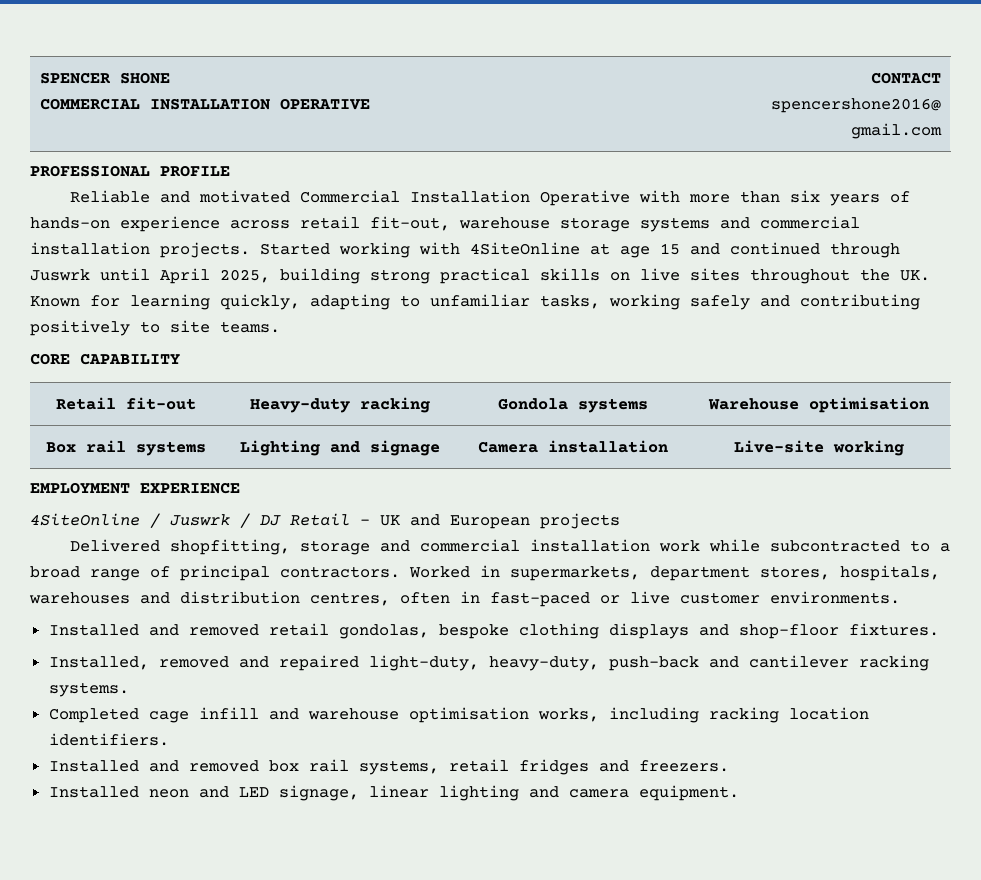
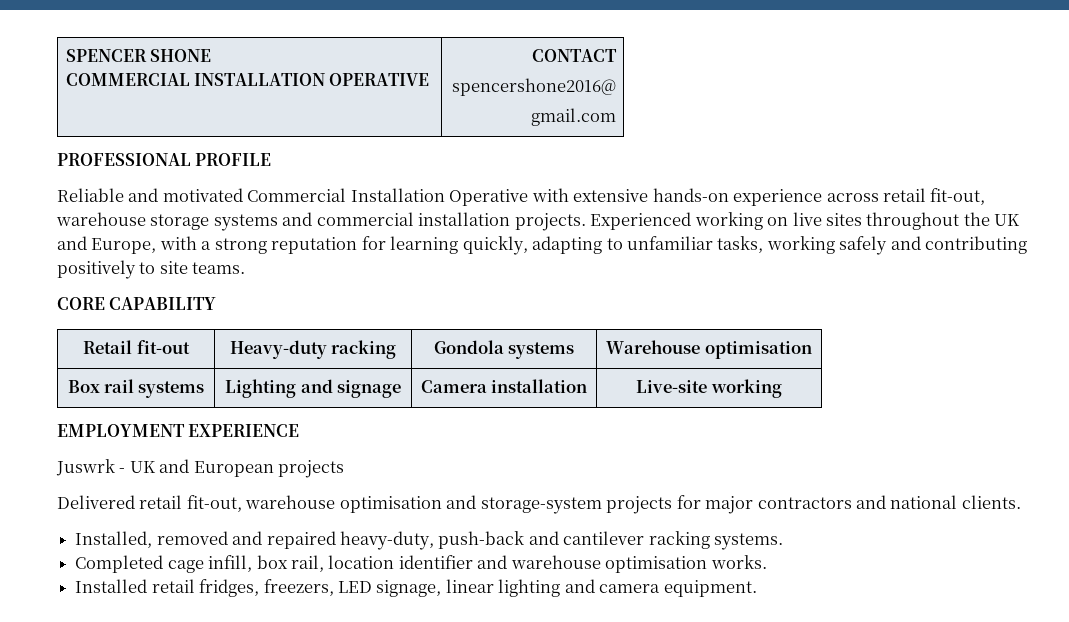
[689,190,911,206] more than six years of -> [573,189,649,202] extensive
[260,242,900,258] [30,268,600,284] Started working with 4SiteOnline at age 15 and continued through Juswrk until April 2025, building strong practical skills -> [590,212,763,230] Experienced working
[900,270,930,281] [30,296,80,307] UK. Known -> [994,214,1021,226] [57,236,358,254] UK and Europe, with a strong reputation
[30,513,350,528] 4SiteOnline / Juswrk / DJ Retail -> [56,459,115,476] Juswrk
[170,539,951,555] [30,565,940,581] [29,591,900,607] [48,623,939,639] shopfitting, storage and commercial installation work while subcontracted to a broad range of principal contractors. Worked in supermarkets, department stores, hospitals, warehouses and distribution centres, often in fast-paced or live customer environments. // Installed and removed retail gondolas, bespoke clothing displays and shop-floor fixtures. -> [139,495,1021,514] retail fit-out, warehouse optimisation and storage-system projects for major contractors and national clients.
[368,655,479,671] light-duty, -> (336, 540) none
[198,707,869,723] [48,733,169,746] [48,759,729,775] [48,786,229,798] infill and warehouse optimisation works, including racking location identifiers. // Installed and removed box rail systems, retail fridges and freezers. // Installed neon and -> [208,555,767,573] [75,579,334,597] infill, box rail, location identifier and warehouse optimisation works. // Installed retail fridges, freezers,

